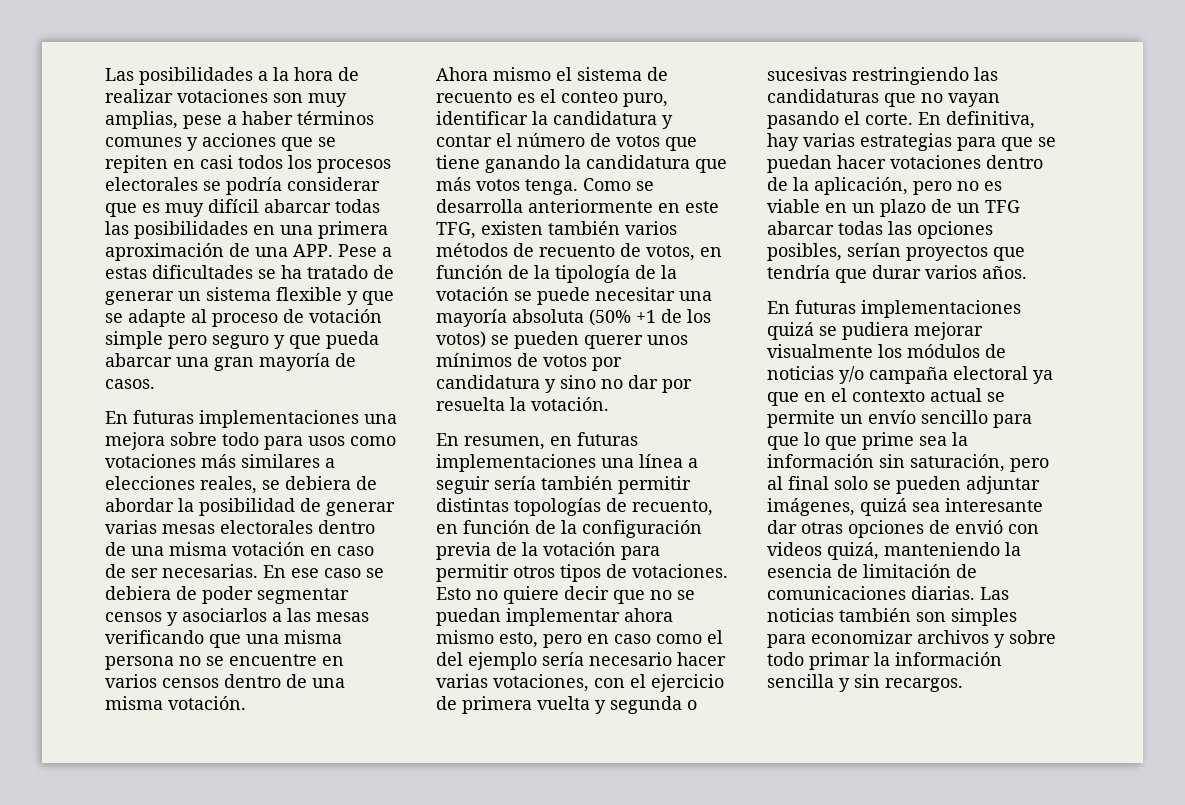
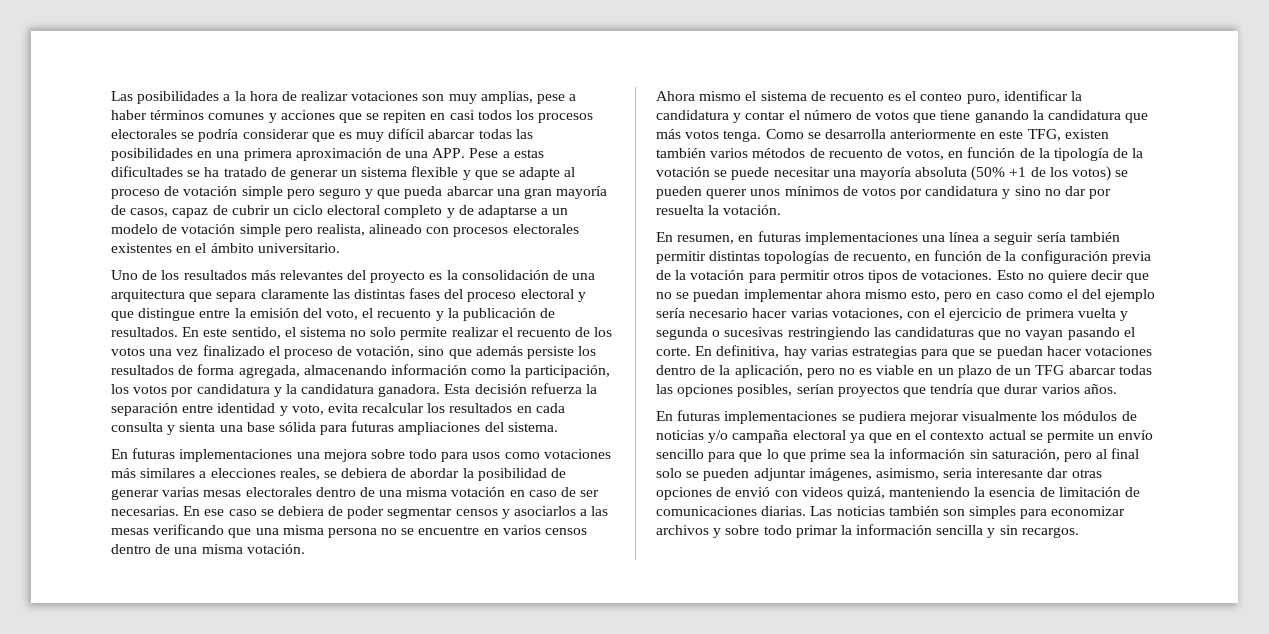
[105,379,155,389] casos. -> [130,205,569,218] [111,224,579,237] [111,243,340,253] [111,270,596,283] [111,288,586,302] [111,308,556,321] [111,327,613,340] [111,345,597,359] [111,364,611,378] [111,383,598,397] [111,403,565,416] [111,421,558,435] casos, capaz de cubrir un ciclo electoral completo y de adaptarse a un modelo de votación simple pero realista, alineado con procesos electorales existentes en el ámbito universitario. // Uno de los resultados más relevantes del proyecto es la consolidación de una arquitectura que separa claramente las distintas fases del proceso electoral y que distingue entre la emisión del voto, el recuento y la publicación de resultados. En este sentido, el sistema no solo permite realizar el recuento de los votos una vez finalizado el proceso de votación, sino que además persiste los resultados de forma agregada, almacenando información como la participación, los votos por candidatura y la candidatura ganadora. Esta decisión refuerza la separación entre identidad y voto, evita recalcular los resultados en cada consulta y sienta una base sólida para futuras ampliaciones del sistema.
[767,322,814,340] quizá -> (838, 417) none
[860,498,940,516] quizá sea -> [875,468,973,480] asimismo, seria

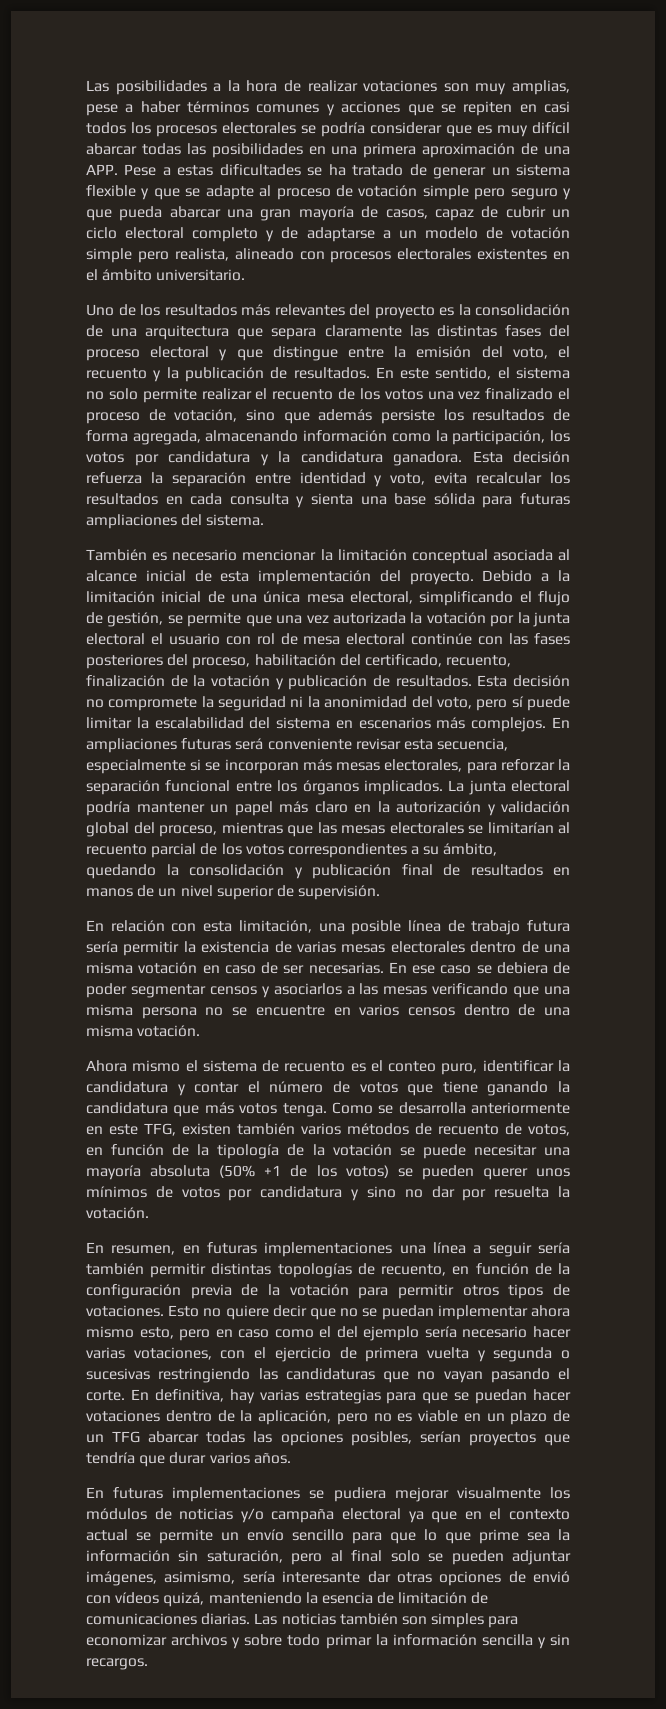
[111,448,611,462] [111,468,567,481] [111,489,159,500] En futuras implementaciones una mejora sobre todo para usos como votaciones más similares a elecciones reales, se debiera de abordar la posibilidad de generar -> [86,549,570,564] [86,570,570,585] [86,591,570,606] [86,612,570,627] [86,633,571,645] [86,654,512,669] [86,675,570,690] [86,696,571,711] [86,717,570,732] [86,738,509,753] [86,759,570,774] [86,780,570,795] [86,801,570,816] [86,822,570,837] [86,843,498,858] [86,864,570,879] [86,885,381,900] [86,920,570,935] [86,941,292,956] También es necesario mencionar la limitación conceptual asociada al alcance inicial de esta implementación del proyecto. Debido a la limitación inicial de una única mesa electoral, simplificando el flujo de gestión, se permite que una vez autorizada la votación por la junta electoral el usuario con rol de mesa electoral continúe con las fases posteriores del proceso, habilitación del certificado, recuento, finalización de la votación y publicación de resultados. Esta decisión no compromete la seguridad ni la anonimidad del voto, pero sí puede limitar la escalabilidad del sistema en escenarios más complejos. En ampliaciones futuras será conveniente revisar esta secuencia, especialmente si se incorporan más mesas electorales, para reforzar la separación funcional entre los órganos implicados. La junta electoral podría mantener un papel más claro en la autorización y validación global del proceso, mientras que las mesas electorales se limitarían al recuento parcial de los votos correspondientes a su ámbito, quedando la consolidación y publicación final de resultados en manos de un nivel superior de supervisión. // En relación con esta limitación, una posible línea de trabajo futura sería permitir la existencia de
[943,468,973,478] seria -> [242,1571,275,1583] sería
[801,487,843,497] videos -> [115,1592,160,1604] vídeos

